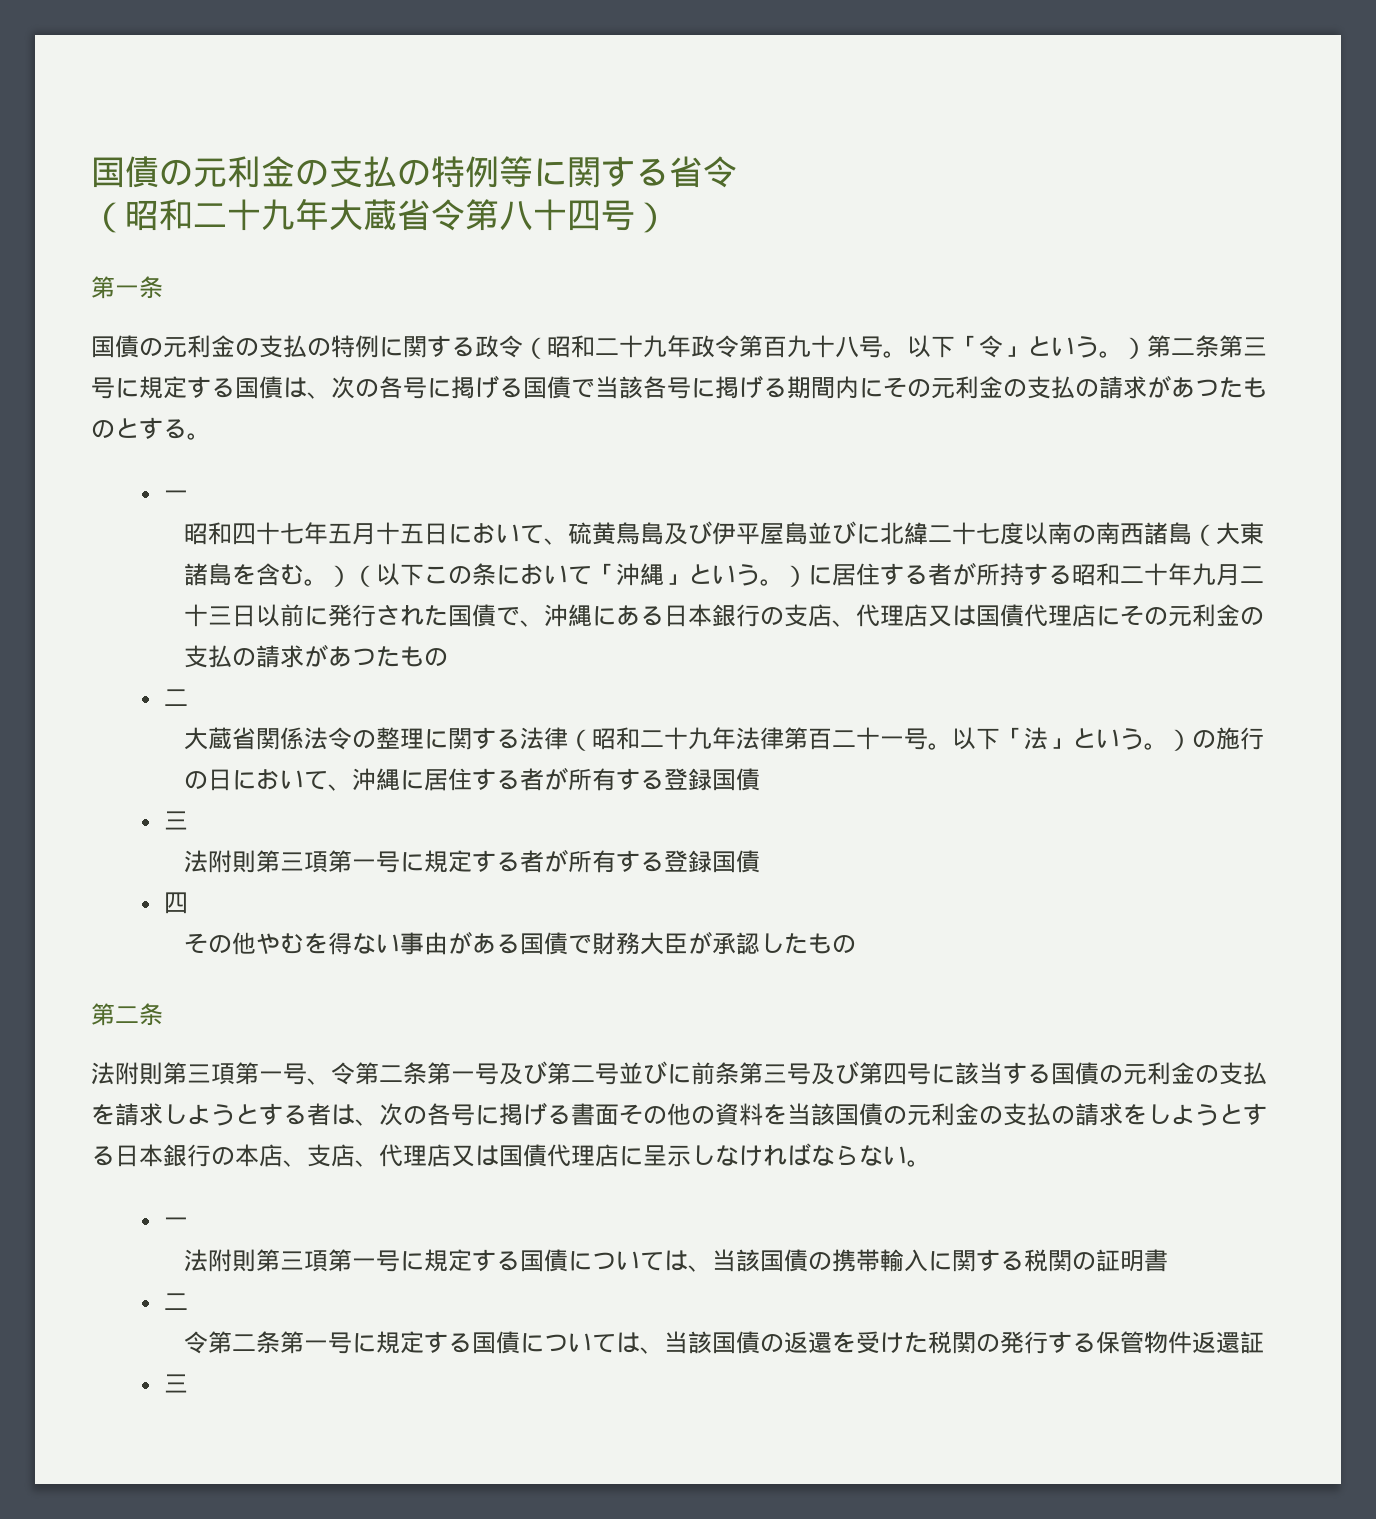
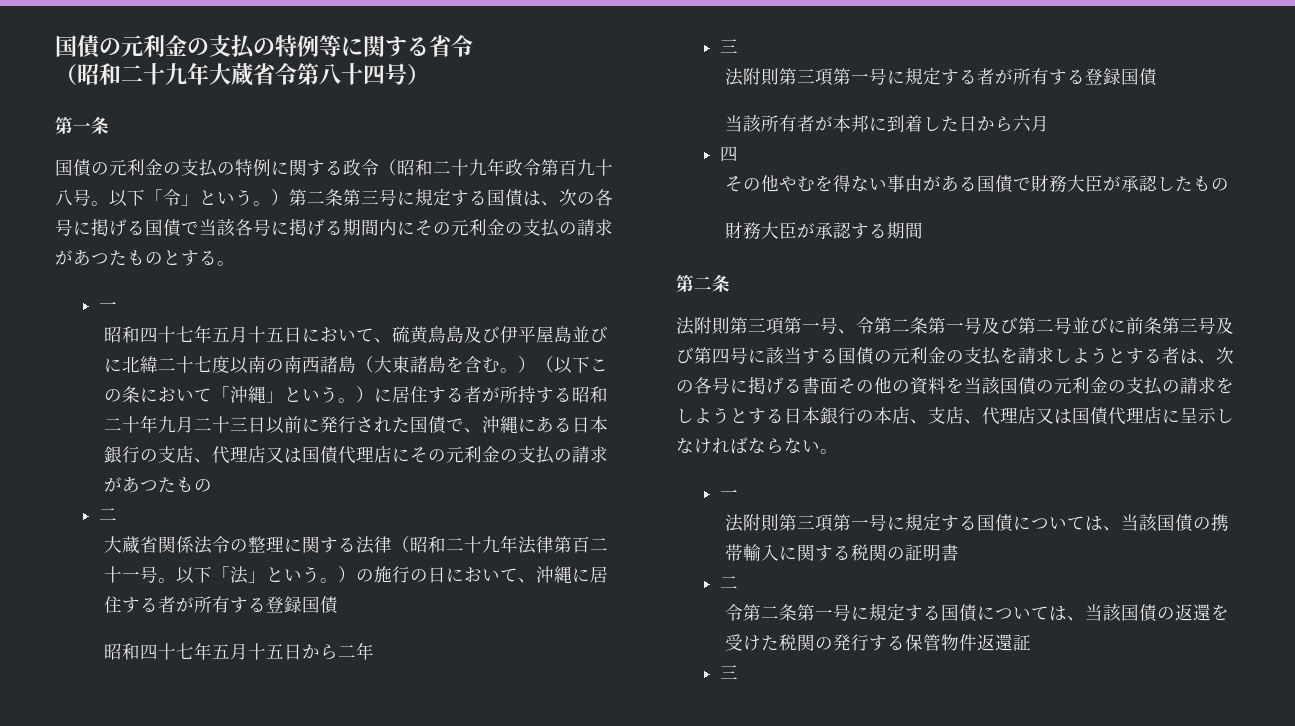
(760, 779) none -> [104,642,375,660] // 昭和四十七年五月十五日から二年
(760, 861) none -> [725,115,1050,133] // 当該所有者が本邦に到着した日から六月
(856, 944) none -> [725,222,924,239] // 財務大臣が承認する期間

